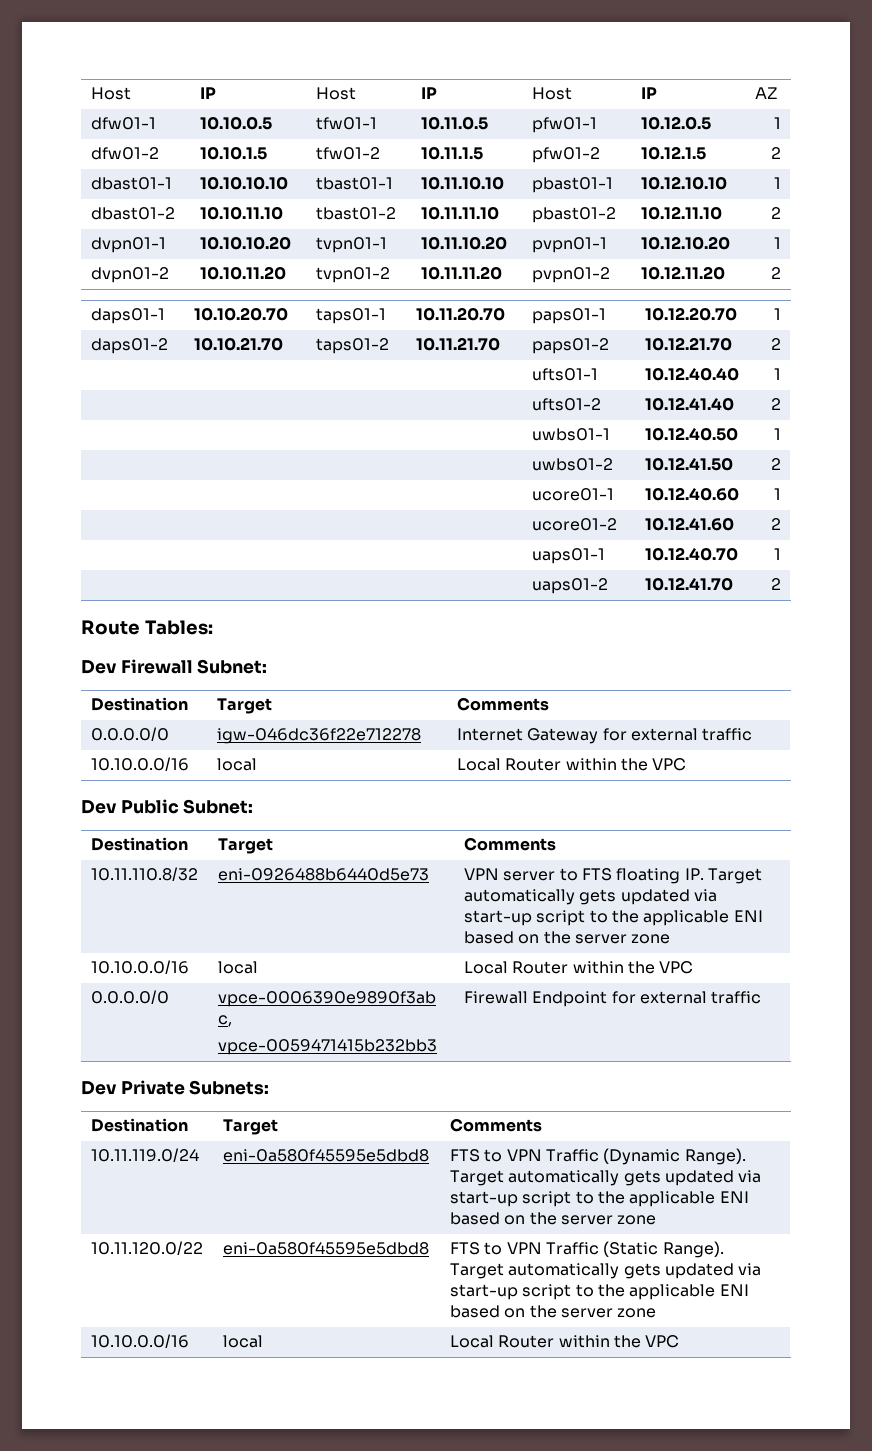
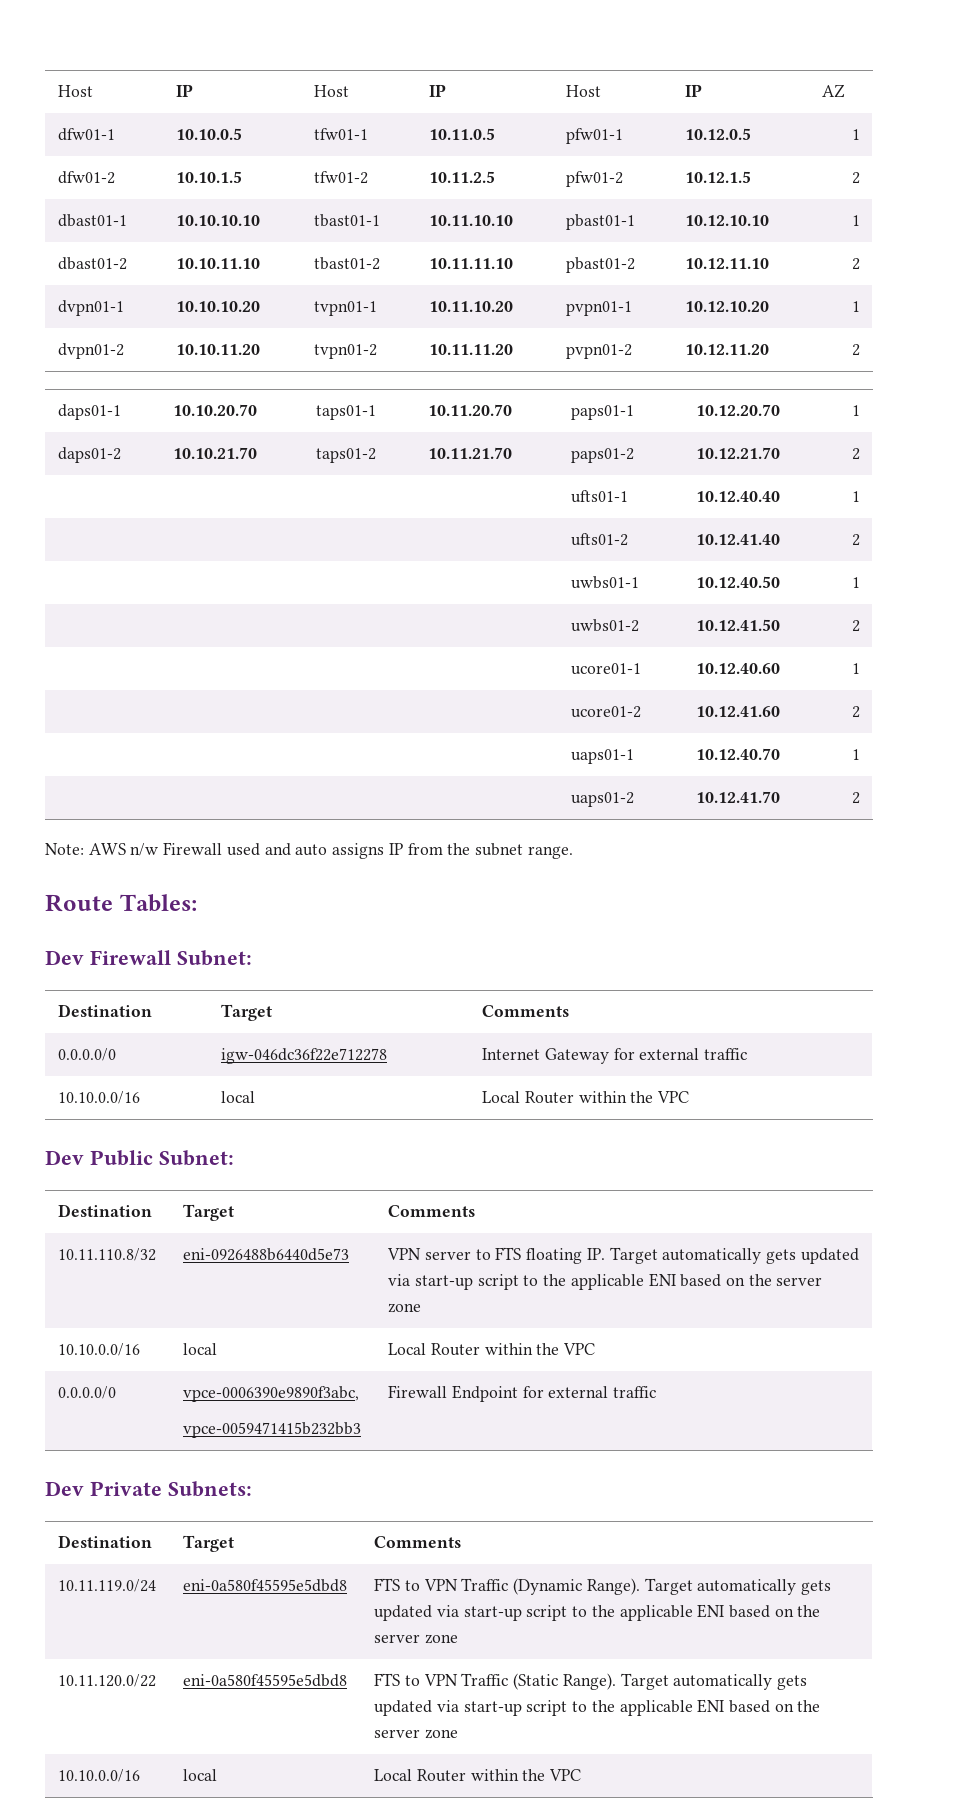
[420,146,483,160] 10.11.1.5 -> [429,171,496,183] 10.11.2.5
(782, 584) none -> [45,842,573,859] // Note: AWS n/w Firewall used and auto assigns IP from the subnet range.

